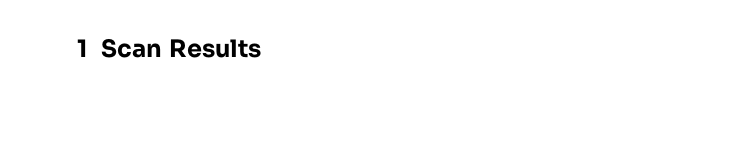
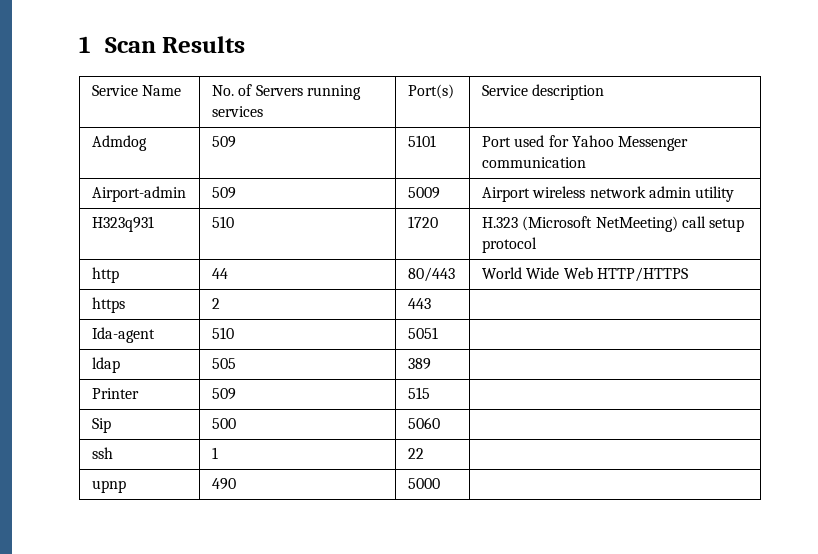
(261, 48) none -> [91,85,182,96] [211,84,361,100] [211,106,263,117] [407,84,454,99] [481,84,605,100] [91,135,147,151] [211,136,236,148] [407,135,436,147] [481,135,689,151] [481,157,586,168] [91,186,186,202] [211,187,236,199] [407,187,440,199] [481,186,735,202] [91,216,154,232] [211,216,234,228] [407,216,438,228] [481,216,745,232] [481,237,537,253] [91,267,119,283] [211,268,228,279] [407,267,455,282] [481,267,688,282] [91,297,125,313] [211,298,220,309] [407,298,431,309] [91,327,155,343] [211,327,234,339] [407,327,438,339] [91,357,120,373] [211,358,236,369] [407,358,431,370] [91,388,139,399] [211,388,236,400] [407,387,430,399] [91,418,111,433] [211,418,236,429] [407,417,440,429] [91,447,113,459] [211,447,218,459] [407,448,424,459] [91,480,126,493] [211,478,236,490] [407,478,440,489] // Service Name | No. of Servers running services | Port(s) | Service description // Admdog | 509 | 5101 | Port used for Yahoo Messenger communication // Airport-admin | 509 | 5009 | Airport wireless network admin utility // H323q931 | 510 | 1720 | H.323 (Microsoft NetMeeting) call setup protocol // http | 44 | 80/443 | World Wide Web HTTP/HTTPS // https | 2 | 443 | // Ida-agent | 510 | 5051 | // ldap | 505 | 389 | // Printer | 509 | 515 | // Sip | 500 | 5060 | // ssh | 1 | 22 | // upnp | 490 | 5000 |

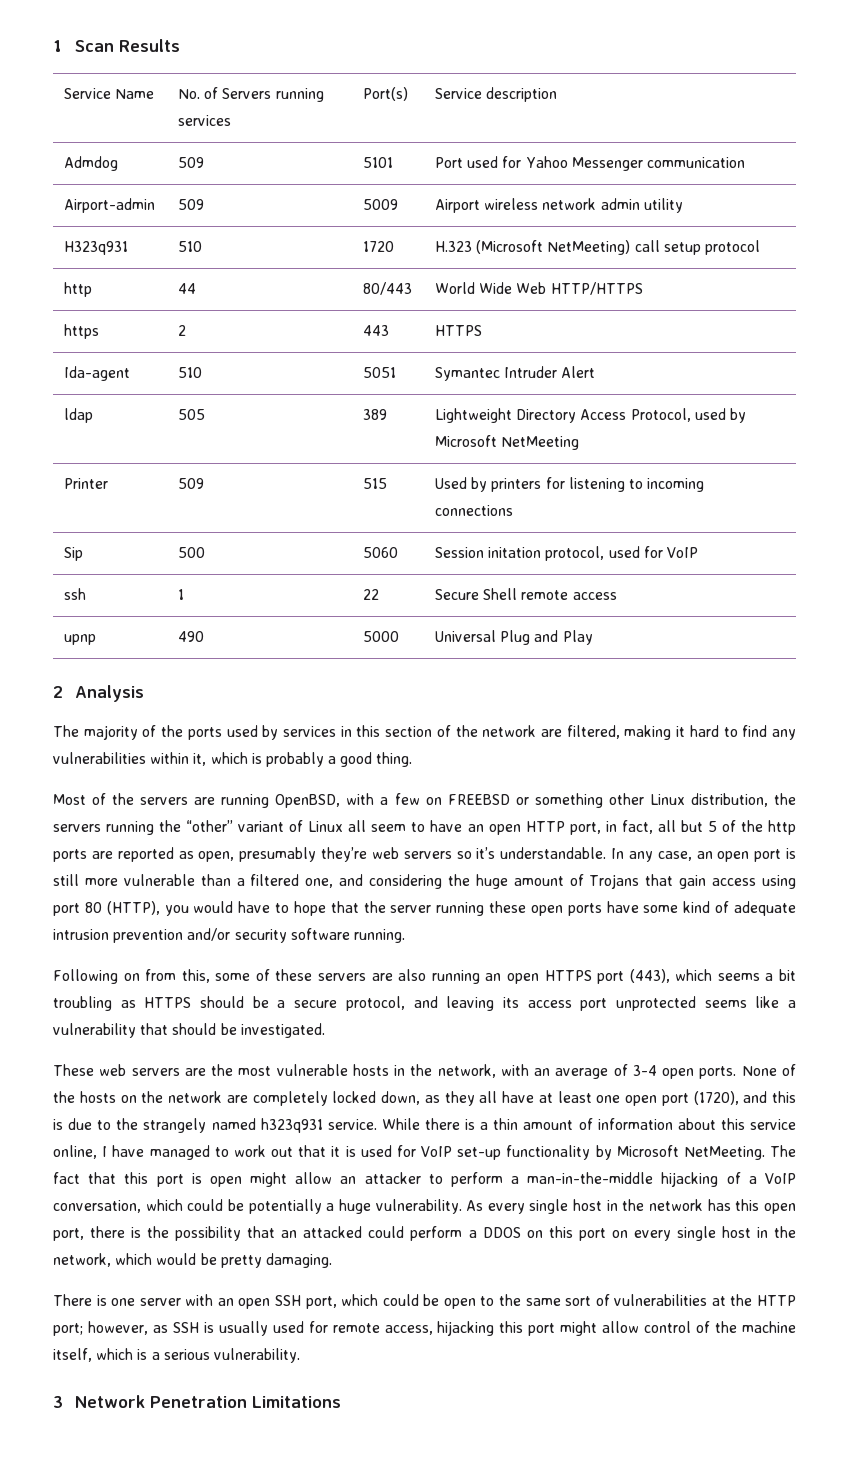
(431, 303) none -> [435,325,483,336] HTTPS
(438, 333) none -> [435,366,596,381] Symantec Intruder Alert
[91,388,139,399] [211,388,236,400] [407,387,430,399] [91,418,111,433] [211,418,236,429] [407,417,440,429] // Printer | 509 | 515 | // Sip | 500 | 5060 | -> [435,408,746,423] [435,435,580,450] [64,478,109,489] [178,478,205,489] [363,478,388,489] [435,477,705,492] [435,505,514,516] [64,547,84,561] [178,547,206,558] [363,547,399,558] [435,546,698,561] Lightweight Directory Access Protocol, used by Microsoft NetMeeting // Printer | 509 | 515 | Used by printers for listening to incoming connections // Sip | 500 | 5060 | Session initation protocol, used for VoIP
(424, 453) none -> [435,588,617,600] Secure Shell remote access
(440, 483) none -> [435,630,593,645] [53,685,144,702] [53,725,796,740] [53,752,413,767] [53,793,796,808] [53,820,796,835] [53,847,797,862] [53,874,797,889] [53,901,797,916] [53,928,405,943] [53,969,796,984] [53,996,796,1011] [53,1023,325,1038] [53,1064,797,1079] [53,1091,796,1106] [53,1118,796,1133] [53,1145,796,1160] [53,1172,796,1187] [53,1199,796,1214] [53,1226,796,1241] [53,1253,332,1268] [53,1294,796,1309] [53,1321,797,1336] [53,1348,300,1363] [53,1395,341,1408] Universal Plug and Play // 2 Analysis // The majority of the ports used by services in this section of the network are filtered, making it hard to find any vulnerabilities within it, which is probably a good thing. // Most of the servers are running OpenBSD, with a few on FREEBSD or something other Linux distribution, the servers running the “other” variant of Linux all seem to have an open HTTP port, in fact, all but 5 of the http ports are reported as open, presumably they’re web servers so it’s understandable. In any case, an open port is still more vulnerable than a filtered one, and considering the huge amount of Trojans that gain access using port 80 (HTTP), you would have to hope that the server running these open ports have some kind of adequate intrusion prevention and/or security software running. // Following on from this, some of these servers are also running an open HTTPS port (443), which seems a bit troubling as HTTPS should be a secure protocol, and leaving its access port unprotected seems like a vulnerability that should be investigated. // These web servers are the most vulnerable hosts in the network, with an average of 3-4 open ports. None of the hosts on the network are completely locked down, as they all have at least one open port (1720), and this is due to the strangely named h323q931 service. While there is a thin amount of information about this service online, I have managed to work out that it is used for VoIP set-up functionality by Microsoft NetMeeting. The fact that this port is open might allow an attacker to perform a man-in-the-middle hijacking of a VoIP conversation, which could be potentially a huge vulnerability. As every single host in the network has this open port, there is the possibility that an attacked could perform a DDOS on this port on every single host in the network, which would be pretty damaging. // There is one server with an open SSH port, which could be open to the same sort of vulnerabilities at the HTTP port; however, as SSH is usually used for remote access, hijacking this port might allow control of the machine itself, which is a serious vulnerability. // 3 Network Penetration Limitations

